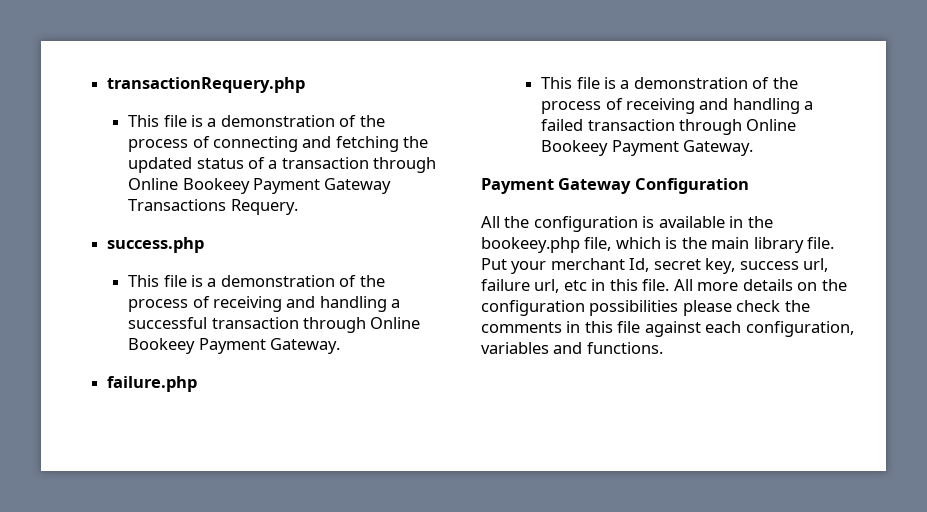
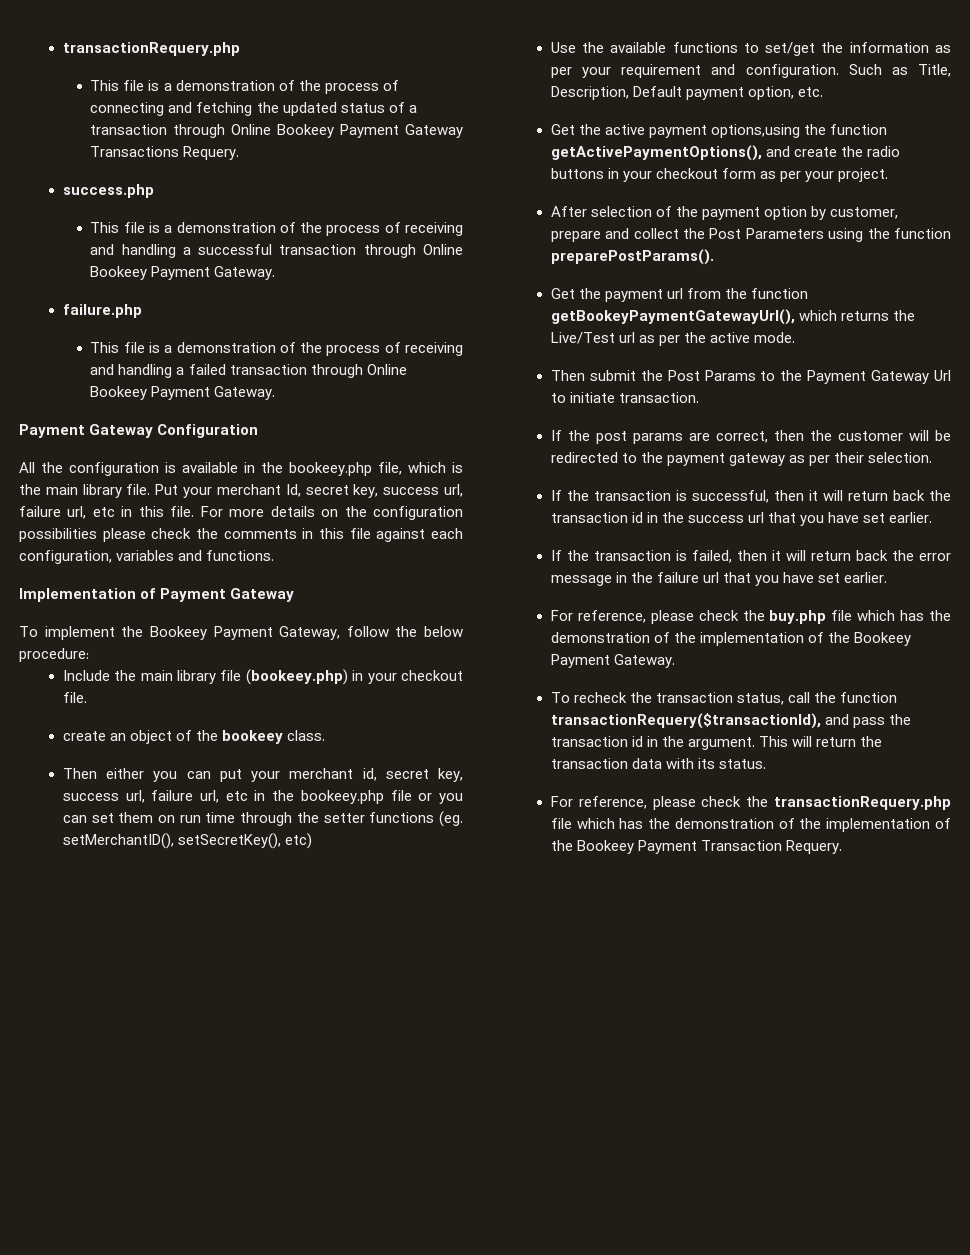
[673,279,693,291] All -> [200,506,223,517] For
(663, 348) none -> [19,588,295,602] [19,626,463,640] [19,648,89,662] [62,669,463,685] [62,692,87,703] [62,730,326,744] [62,768,464,782] [62,790,463,804] [62,811,463,827] [62,833,313,849] [550,42,951,56] [550,64,951,78] [550,86,824,100] [550,124,888,138] [550,145,901,161] [550,168,889,182] [550,206,899,220] [550,228,951,242] [550,249,714,265] [550,288,809,302] [550,309,916,325] [550,332,796,346] [550,370,951,384] [550,392,700,403] [550,430,951,444] [550,452,933,466] [550,490,951,503] [550,512,933,526] [550,550,951,563] [550,572,888,586] [550,610,951,624] [550,632,912,646] [550,654,675,668] [550,692,898,705] [550,713,912,729] [550,736,883,750] [550,758,767,769] [550,796,951,810] [550,818,951,832] [550,840,843,854] // Implementation of Payment Gateway // To implement the Bookeey Payment Gateway, follow the below procedure: // Include the main library file (bookeey.php) in your checkout file. // create an object of the bookeey class. // Then either you can put your merchant id, secret key, success url, failure url, etc in the bookeey.php file or you can set them on run time through the setter functions (eg. setMerchantID(), setSecretKey(), etc) // Use the available functions to set/get the information as per your requirement and configuration. Such as Title, Description, Default payment option, etc. // Get the active payment options,using the function getActivePaymentOptions(), and create the radio buttons in your checkout form as per your project. // After selection of the payment option by customer, prepare and collect the Post Parameters using the function preparePostParams(). // Get the payment url from the function getBookeyPaymentGatewayUrl(), which returns the Live/Test url as per the active mode. // Then submit the Post Params to the Payment Gateway Url to initiate transaction. // If the post params are correct, then the customer will be redirected to the payment gateway as per their selection. // If the transaction is successful, then it will return back the transaction id in the success url that you have set earlier. // If the transaction is failed, then it will return back the error message in the failure url that you have set earlier. // For reference, please check the buy.php file which has the demonstration of the implementation of the Bookeey Payment Gateway. // To recheck the transaction status, call the function transactionRequery($transactionId), and pass the transaction id in the argument. This will return the transaction data with its status. // For reference, please check the transactionRequery.php file which has the demonstration of the implementation of the Bookeey Payment Transaction Requery.

